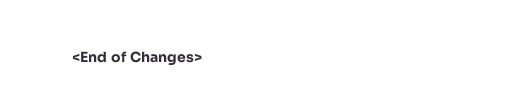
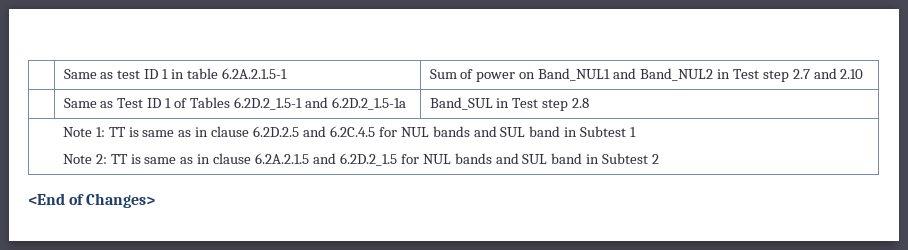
(72, 57) none -> [63,68,287,79] [429,68,864,82] [63,97,406,110] [429,97,590,111] [62,126,637,137] [62,153,660,166] | Same as test ID 1 in table 6.2A.2.1.5-1 | Sum of power on Band_NUL1 and Band_NUL2 in Test step 2.7 and 2.10 // | Same as Test ID 1 of Tables 6.2D.2_1.5-1 and 6.2D.2_1.5-1a | Band_SUL in Test step 2.8 // Note 1: TT is same as in clause 6.2D.2.5 and 6.2C.4.5 for NUL bands and SUL band in Subtest 1 // Note 2: TT is same as in clause 6.2A.2.1.5 and 6.2D.2_1.5 for NUL bands and SUL band in Subtest 2 //

